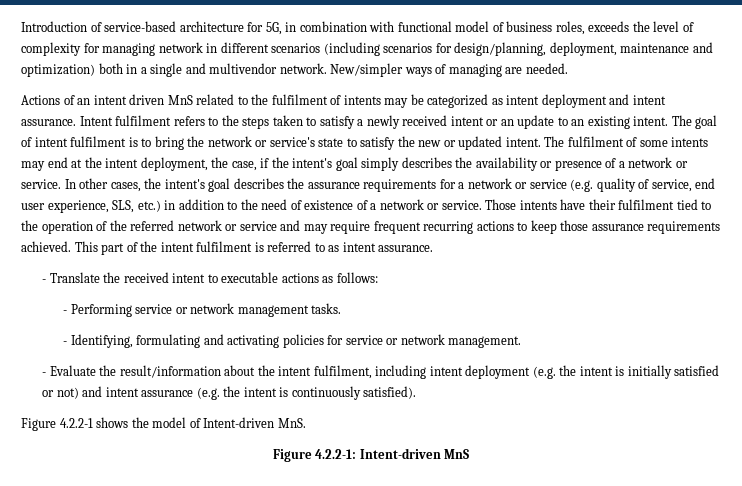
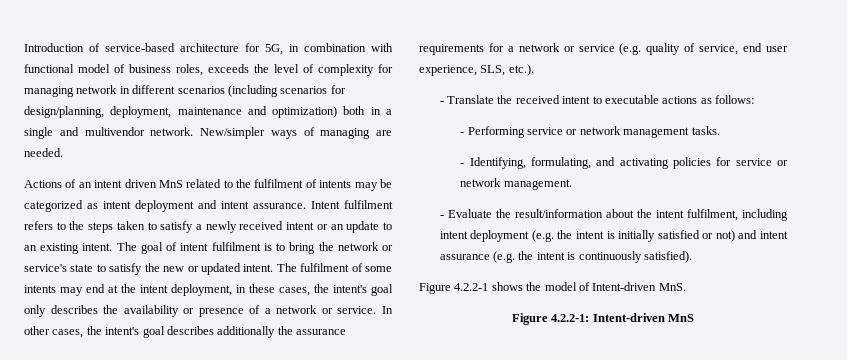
[211,157,400,171] the case, if the intent's goal simply -> [236,284,393,296] [24,305,46,317] in these cases, the intent's goal only
(284, 183) none -> [217,326,276,338] additionally
[137,199,712,212] [21,220,721,234] [21,241,434,255] etc.) in addition to the need of existence of a network or service. Those intents have their fulfilment tied to the operation of the referred network or service and may require frequent recurring actions to keep those assurance requirements achieved. This part of the intent fulfilment is referred to as intent assurance. -> [508,64,534,76] etc.).
[136,334,201,348] formulating -> [530,157,591,169] formulating,

